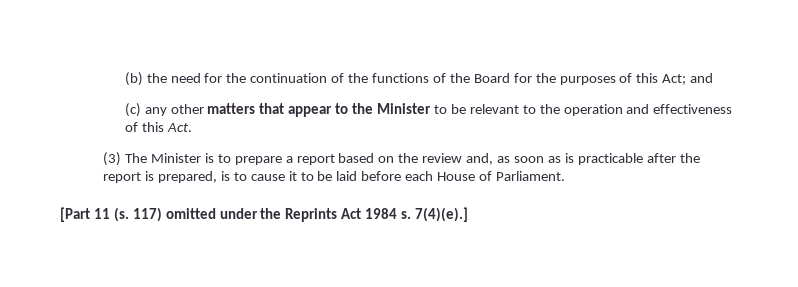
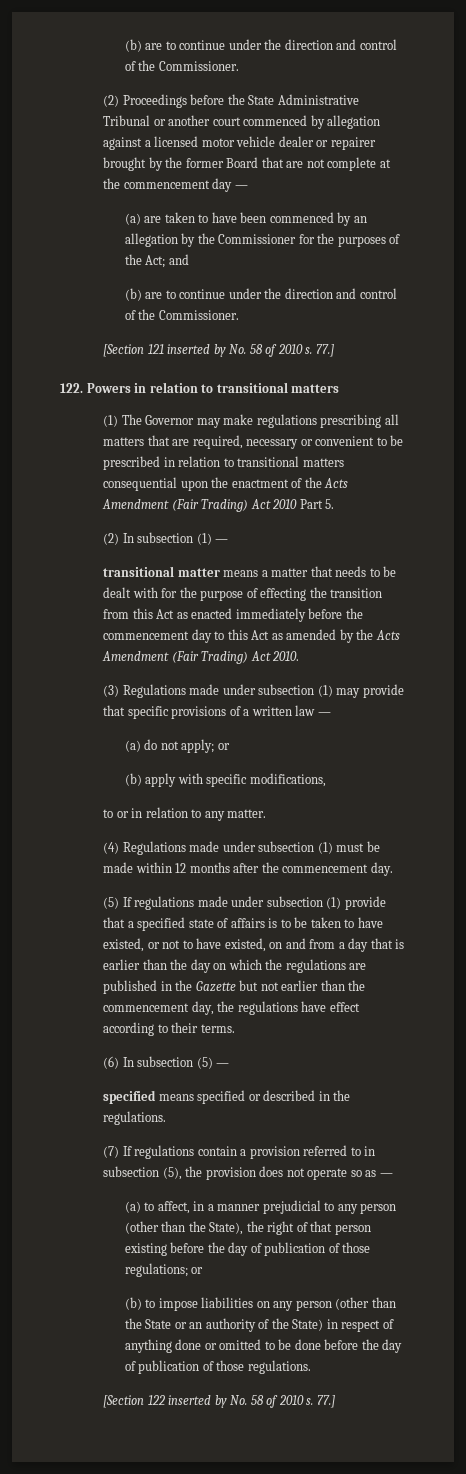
[124,72,510,86] (b) the need for the continuation of the functions of the Board -> [124,39,397,52] [124,60,239,71] [103,94,359,108] [103,115,381,129] [103,136,376,150] [103,157,391,171] [103,178,248,192] [124,212,367,226] [124,233,297,247] (b) are to continue under the direction and control of the Commissioner. // (2) Proceedings before the State Administrative Tribunal or another court commenced by allegation against a licensed motor vehicle dealer or repairer brought by the former Board that are not complete at the commencement day — // (a) are taken to have been commenced by an allegation by the Commissioner
[636,73,659,83] this -> [124,254,142,265] the
[124,103,733,117] [124,122,192,132] [103,152,700,166] [103,171,565,183] [60,207,469,222] (c) any other matters that appear to the Minister to be relevant to the operation and effectiveness of this Act. // (3) The Minister is to prepare a report based on the review and, as soon as is practicable after the report is prepared, is to cause it to be laid before each House of Parliament. // [Part 11 (s. 117) omitted under the Reprints Act 1984 s. 7(4)(e).] -> [124,288,397,301] [124,309,239,320] [103,344,334,357] [60,382,340,393] [103,414,399,428] [103,435,404,449] [103,456,344,470] [103,477,349,491] [102,499,335,512] [103,532,229,545] [103,566,397,577] [103,587,383,601] [103,608,363,622] [103,629,400,643] [102,651,300,664] [103,684,404,698] [103,705,331,719] [124,739,230,753] [124,773,326,787] [103,807,267,821] [103,841,380,855] [103,862,393,876] [103,896,386,910] [103,917,383,931] [103,938,405,952] [103,959,367,973] [103,980,366,994] [103,1001,360,1015] [103,1022,235,1036] [103,1056,230,1069] [103,1090,351,1104] [103,1111,167,1125] [103,1145,376,1159] [103,1166,393,1180] [124,1200,397,1214] [124,1221,371,1235] [124,1242,371,1256] [124,1263,204,1277] [124,1297,396,1311] [124,1318,394,1332] [124,1339,403,1353] [124,1360,311,1374] [103,1395,335,1408] (b) are to continue under the direction and control of the Commissioner. // [Section 121 inserted by No. 58 of 2010 s. 77.] // 122. Powers in relation to transitional matters // (1) The Governor may make regulations prescribing all matters that are required, necessary or convenient to be prescribed in relation to transitional matters consequential upon the enactment of the Acts Amendment (Fair Trading) Act 2010 Part 5. // (2) In subsection (1) — // transitional matter means a matter that needs to be dealt with for the purpose of effecting the transition from this Act as enacted immediately before the commencement day to this Act as amended by the Acts Amendment (Fair Trading) Act 2010. // (3) Regulations made under subsection (1) may provide that specific provisions of a written law — // (a) do not apply; or // (b) apply with specific modifications, // to or in relation to any matter. // (4) Regulations made under subsection (1) must be made within 12 months after the commencement day. // (5) If regulations made under subsection (1) provide that a specified state of affairs is to be taken to have existed, or not to have existed, on and from a day that is earlier than the day on which the regulations are published in the Gazette but not earlier than the commencement day, the regulations have effect according to their terms. // (6) In subsection (5) — // specified means specified or described in the regulations. // (7) If regulations contain a provision referred to in subsection (5), the provision does not operate so as — // (a) to affect, in a manner prejudicial to any person (other than the State), the right of that person existing before the day of publication of those regulations; or // (b) to impose liabilities on any person (other than the State or an authority of the State) in respect of anything done or omitted to be done before the day of publication of those regulations. // [Section 122 inserted by No. 58 of 2010 s. 77.]

